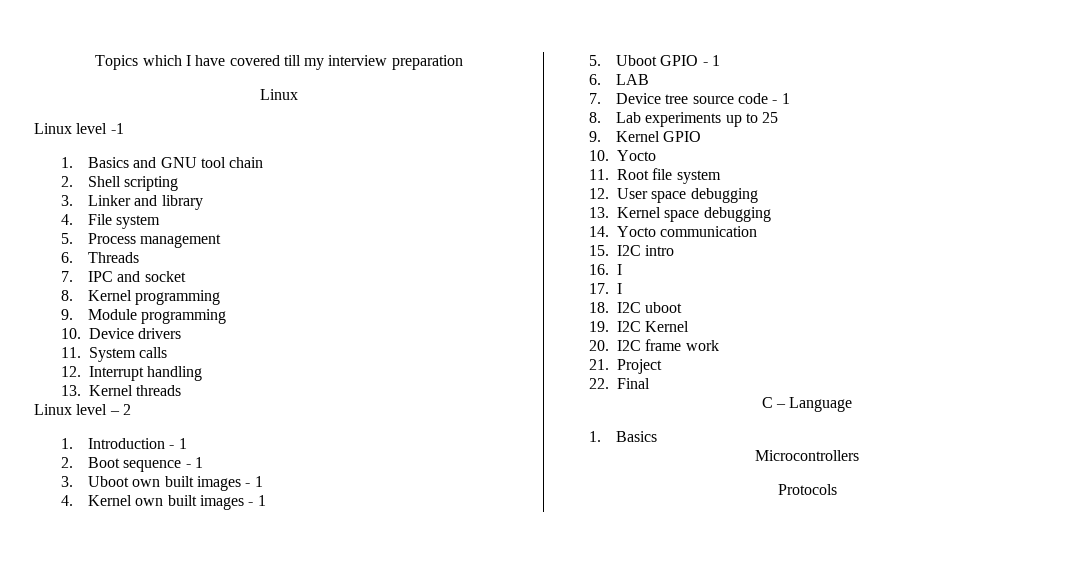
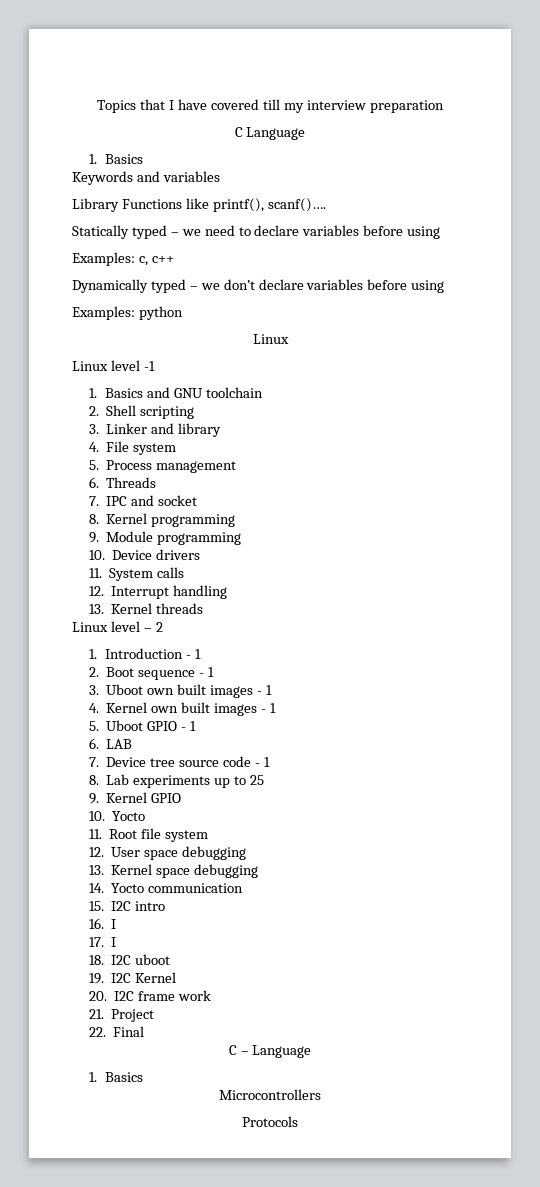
[142,55,182,66] which -> [140,99,166,110] that
(463, 62) none -> [234,127,306,140] [88,154,144,164] [72,171,220,185] [72,198,326,212] [72,225,441,239] [72,252,174,266] [72,279,445,293] [72,306,183,320] // C Language // 1. Basics // Keywords and variables // Library Functions like printf(), scanf()…. // Statically typed – we need to declare variables before using // Examples: c, c++ // Dynamically typed – we don’t declare variables before using // Examples: python
[200,157,264,168] tool chain -> [206,387,264,398] toolchain

